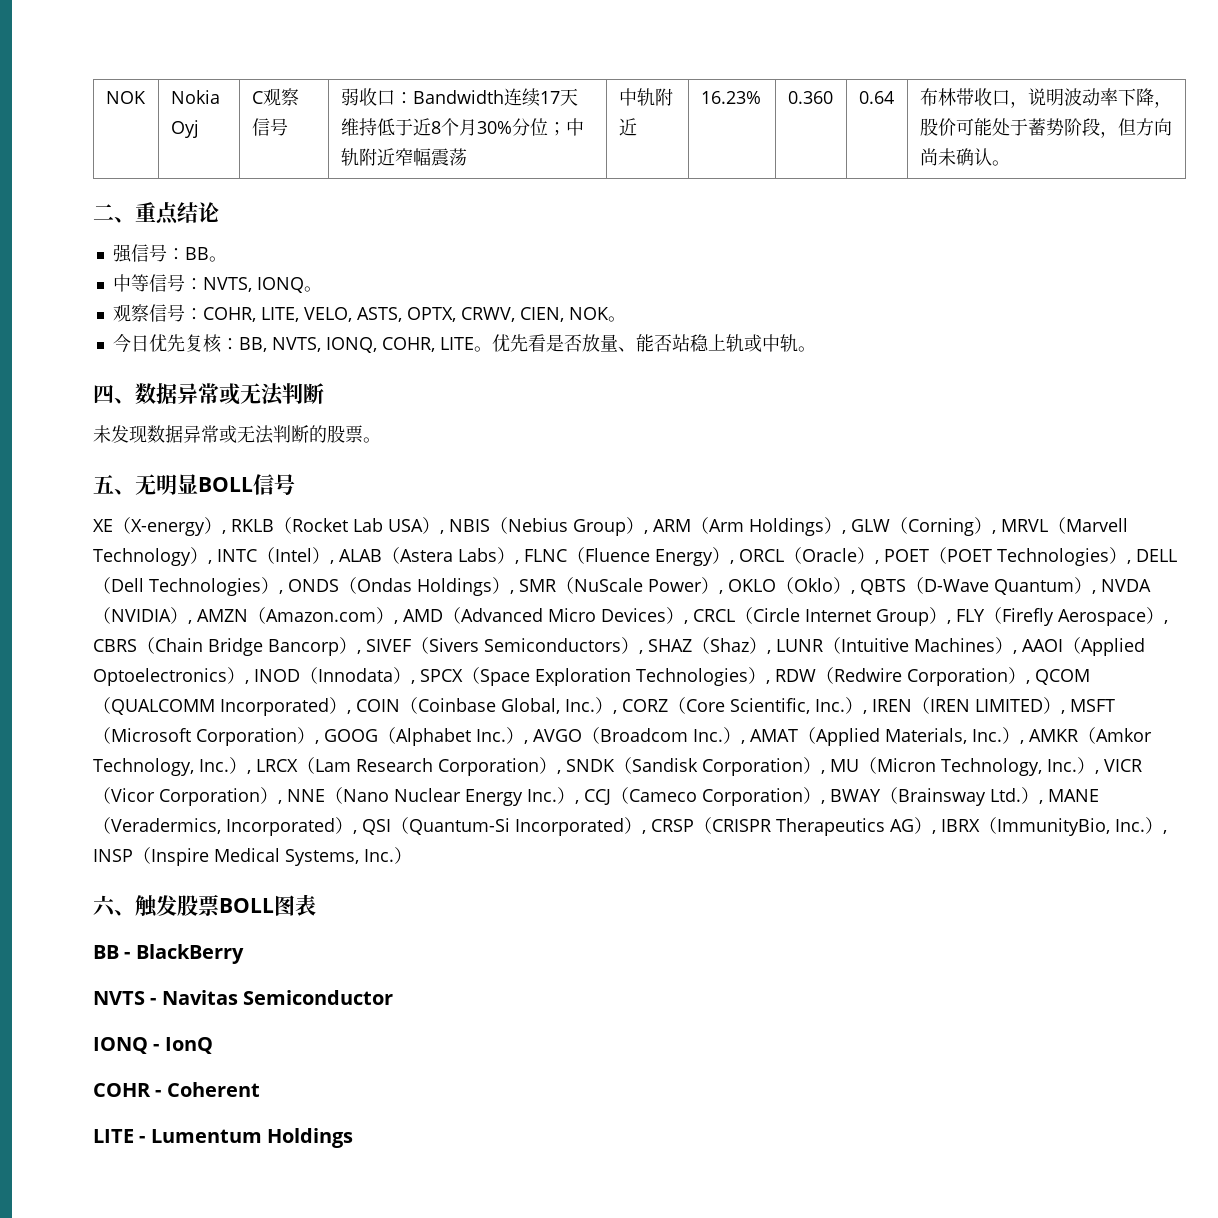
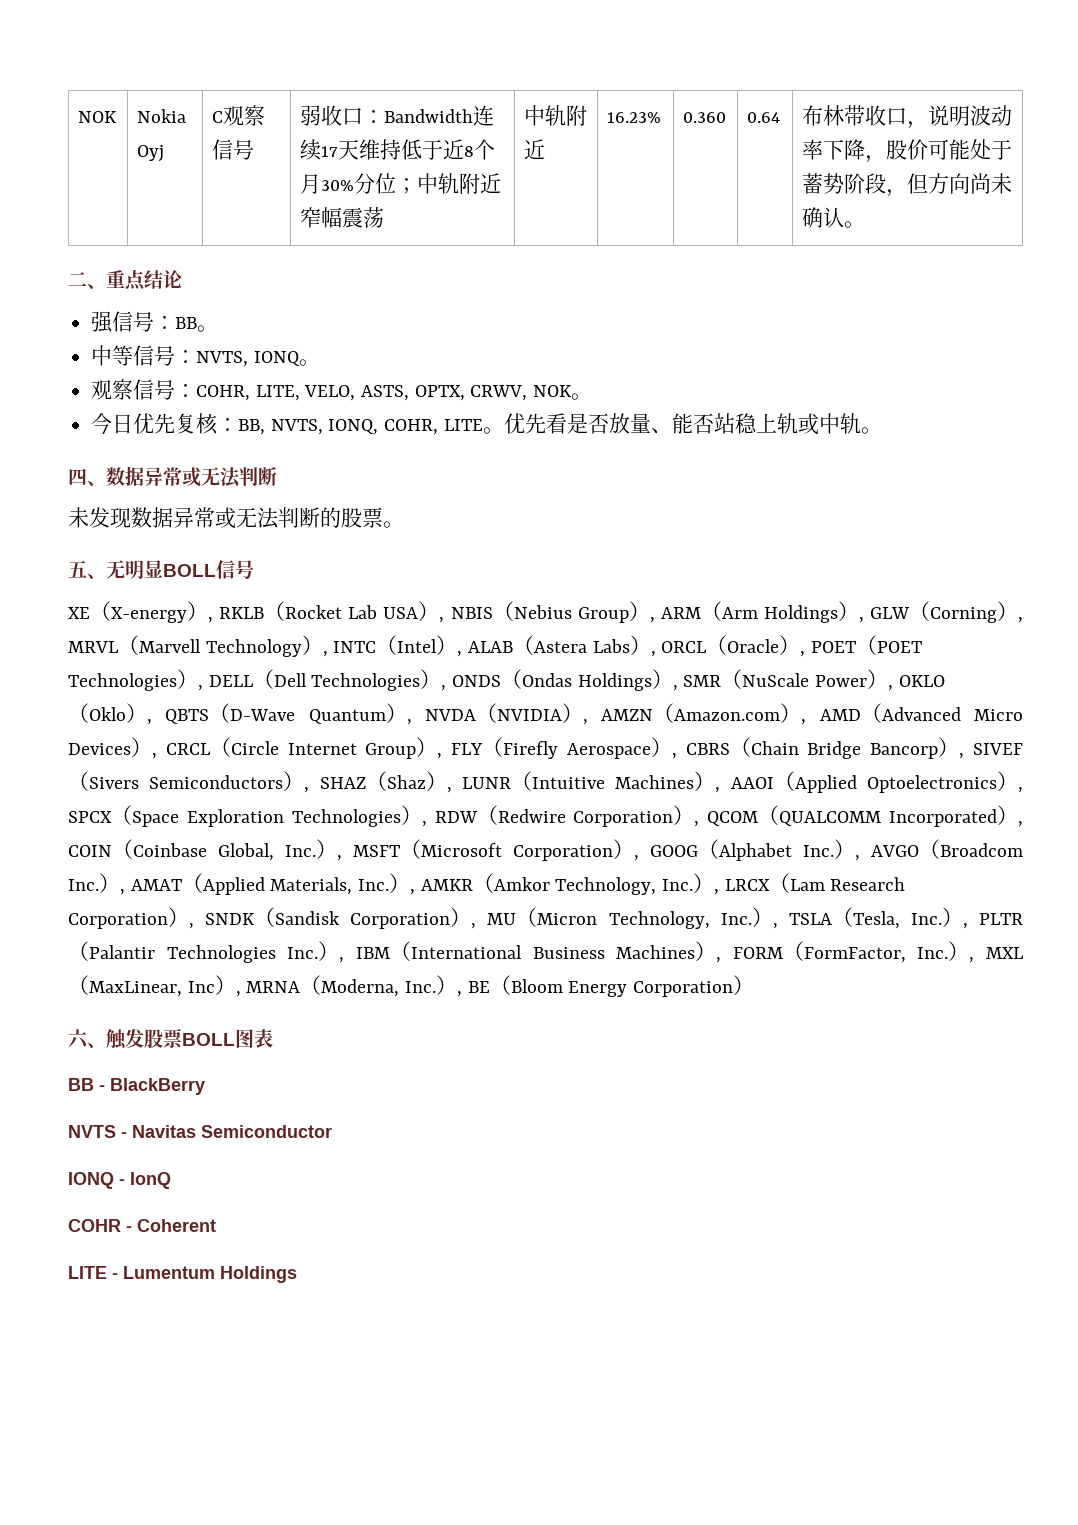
[519,307,564,322] CIEN, -> (528, 393) none
[523,547,734,566] FLNC（Fluence Energy）, -> (656, 654) none
[254,667,415,684] INOD（Innodata）, -> (1024, 790) none
[622,697,1065,714] CORZ（Core Scientific, Inc.）, IREN（IREN LIMITED）, -> (342, 858) none
[1103,759,1142,772] [93,787,1099,806] [93,817,1167,836] [93,847,394,866] VICR（Vicor Corporation）, NNE（Nano Nuclear Energy Inc.）, CCJ（Cameco Corporation）, BWAY（Brainsway Ltd.）, MANE（Veradermics, Incorporated）, QSI（Quantum-Si Incorporated）, CRSP（CRISPR Therapeutics AG）, IBRX（ImmunityBio, Inc.）, INSP（Inspire Medical Systems, Inc. -> [788,907,1023,929] [68,941,1023,963] [68,975,734,997] TSLA（Tesla, Inc.）, PLTR（Palantir Technologies Inc.）, IBM（International Business Machines）, FORM（FormFactor, Inc.）, MXL（MaxLinear, Inc）, MRNA（Moderna, Inc.）, BE（Bloom Energy Corporation

